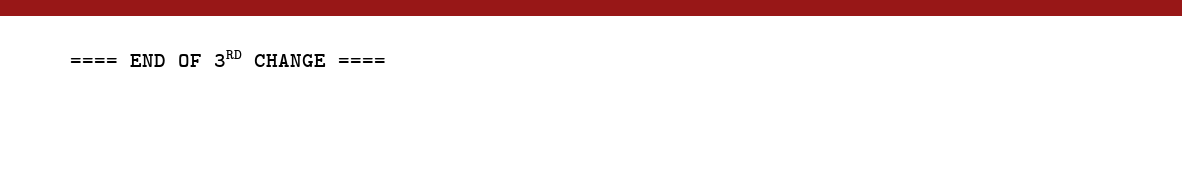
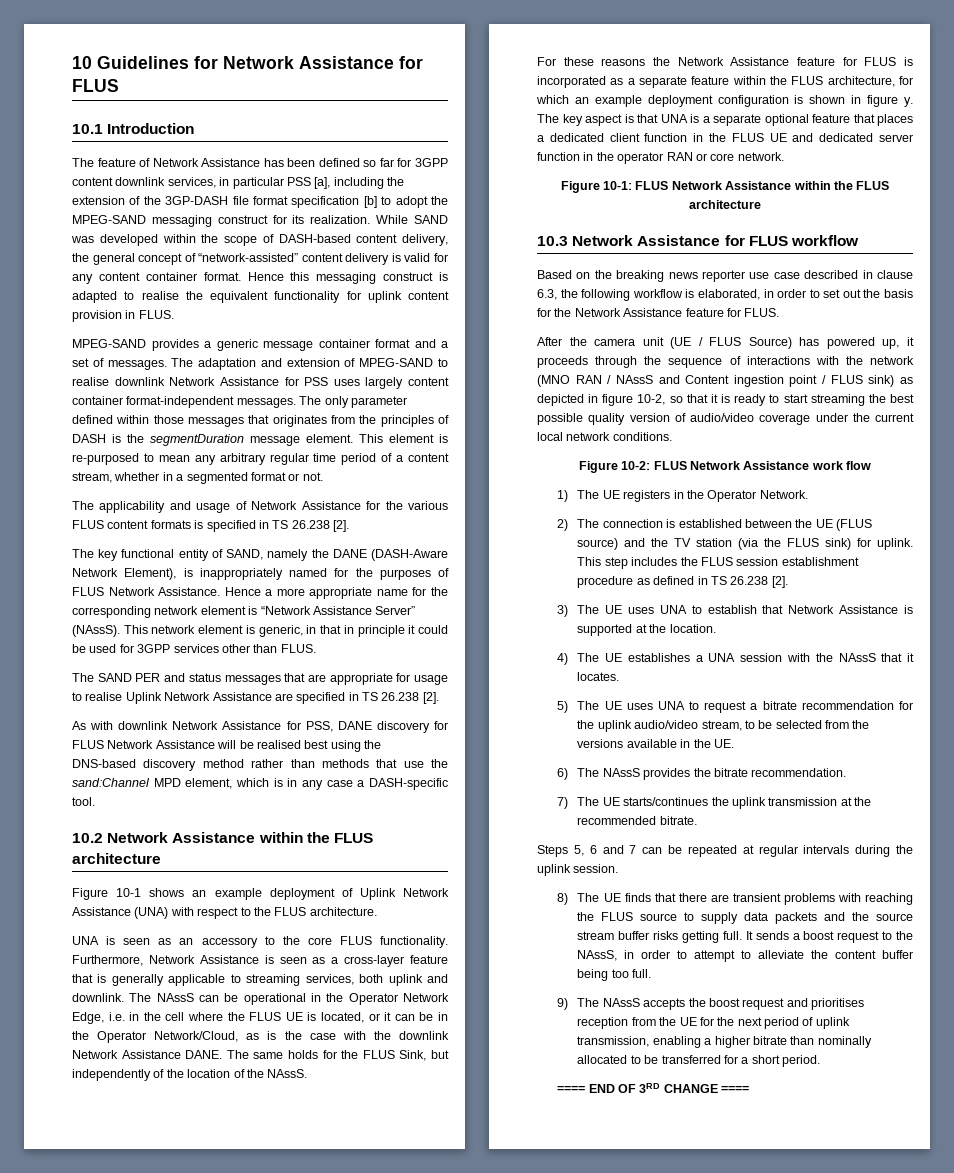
(69, 62) none -> [72,56,423,69] [72,79,119,92] [72,123,195,134] [72,158,448,167] [72,177,404,189] [72,196,448,208] [72,215,448,227] [71,234,448,246] [72,253,448,265] [72,272,448,284] [72,291,449,303] [72,310,174,322] [72,339,448,351] [72,358,448,370] [72,377,449,389] [72,396,407,408] [72,415,449,427] [72,434,448,446] [72,453,449,465] [72,472,323,484] [72,501,449,513] [72,520,349,532] [72,549,449,561] [72,568,449,580] [72,587,448,599] [72,606,416,618] [72,625,449,637] [72,644,316,653] [72,673,448,685] [72,692,439,704] [72,721,448,733] [72,740,381,752] [72,759,448,771] [72,778,448,790] [72,797,95,806] [72,832,373,843] [72,853,161,864] [72,888,449,900] [72,907,377,919] [72,936,448,948] [72,955,448,967] [72,974,449,986] [72,993,449,1005] [72,1012,449,1024] [72,1031,449,1043] [72,1050,450,1061] [72,1069,308,1081] [537,57,913,66] [537,76,913,88] [536,95,914,107] [537,114,913,126] [537,133,913,142] [537,152,784,164] [560,181,890,193] [689,200,761,209] [537,235,859,246] [537,270,913,282] [537,289,913,301] [537,308,780,317] [537,337,914,349] [537,356,914,368] [537,375,913,387] [537,394,914,406] [537,413,914,425] [537,432,672,441] [578,461,872,473] [557,490,808,502] [557,519,873,531] [577,538,913,550] [577,557,859,569] [577,576,788,588] [557,605,913,617] [577,624,716,636] [557,653,914,665] [577,672,620,681] [557,701,913,713] [577,720,870,732] [577,739,734,748] [557,768,847,780] [557,797,872,809] [577,816,697,825] [537,845,913,857] [537,864,619,876] [557,893,913,905] [577,912,913,924] [577,931,913,943] [577,950,913,962] [577,969,652,981] [557,998,865,1010] [577,1017,850,1029] [577,1036,872,1048] [577,1055,821,1067] 10 Guidelines for Network Assistance for FLUS // 10.1 Introduction // The feature of Network Assistance has been defined so far for 3GPP content downlink services, in particular PSS [a], including the extension of the 3GP-DASH file format specification [b] to adopt the MPEG-SAND messaging construct for its realization. While SAND was developed within the scope of DASH-based content delivery, the general concept of “network-assisted” content delivery is valid for any content container format. Hence this messaging construct is adapted to realise the equivalent functionality for uplink content provision in FLUS. // MPEG-SAND provides a generic message container format and a set of messages. The adaptation and extension of MPEG-SAND to realise downlink Network Assistance for PSS uses largely content container format-independent messages. The only parameter defined within those messages that originates from the principles of DASH is the segmentDuration message element. This element is re-purposed to mean any arbitrary regular time period of a content stream, whether in a segmented format or not. // The applicability and usage of Network Assistance for the various FLUS content formats is specified in TS 26.238 [2]. // The key functional entity of SAND, namely the DANE (DASH-Aware Network Element), is inappropriately named for the purposes of FLUS Network Assistance. Hence a more appropriate name for the corresponding network element is “Network Assistance Server” (NAssS). This network element is generic, in that in principle it could be used for 3GPP services other than FLUS. // The SAND PER and status messages that are appropriate for usage to realise Uplink Network Assistance are specified in TS 26.238 [2]. // As with downlink Network Assistance for PSS, DANE discovery for FLUS Network Assistance will be realised best using the DNS-based discovery method rather than methods that use the sand:Channel MPD element, which is in any case a DASH-specific tool. // 10.2 Network Assistance within the FLUS architecture // Figure 10-1 shows an example deployment of Uplink Network Assistance (UNA) with respect to the FLUS architecture. // UNA is seen as an accessory to the core FLUS functionality. Furthermore, Network Assistance is seen as a cross-layer feature that is generally applicable to streaming services, both uplink and downlink. The NAssS can be operational in the Operator Network Edge, i.e. in the cell where the FLUS UE is located, or it can be in the Operator Network/Cloud, as is the case with the downlink Network Assistance DANE. The same holds for the FLUS Sink, but independently of the location of the NAssS. // For these reasons the Network Assistance feature for FLUS is incorporated as a separate feature within the FLUS architecture, for which an example deployment configuration is shown in figure y. The key aspect is that UNA is a separate optional feature that places a dedicated client function in the FLUS UE and dedicated server function in the operator RAN or core network. // Figure 10-1: FLUS Network Assistance within the FLUS architecture // 10.3 Network Assistance for FLUS workflow // Based on the breaking news reporter use case described in clause 6.3, the following workflow is elaborated, in order to set out the basis for the Network Assistance feature for FLUS. // After the camera unit (UE / FLUS Source) has powered up, it proceeds through the sequence of interactions with the network (MNO RAN / NAssS and Content ingestion point / FLUS sink) as depicted in figure 10-2, so that it is ready to start streaming the best possible quality version of audio/video coverage under the current local network conditions. // Figure 10-2: FLUS Network Assistance work flow // 1) The UE registers in the Operator Network. // 2) The connection is established between the UE (FLUS source) and the TV station (via the FLUS sink) for uplink. This step includes the FLUS session establishment procedure as defined in TS 26.238 [2]. // 3) The UE uses UNA to establish that Network Assistance is supported at the location. // 4) The UE establishes a UNA session with the NAssS that it locates. // 5) The UE uses UNA to request a bitrate recommendation for the uplink audio/video stream, to be selected from the versions available in the UE. // 6) The NAssS provides the bitrate recommendation. // 7) The UE starts/continues the uplink transmission at the recommended bitrate. // Steps 5, 6 and 7 can be repeated at regular intervals during the uplink session. // 8) The UE finds that there are transient problems with reaching the FLUS source to supply data packets and the source stream buffer risks getting full. It sends a boost request to the NAssS, in order to attempt to alleviate the content buffer being too full. // 9) The NAssS accepts the boost request and prioritises reception from the UE for the next period of uplink transmission, enabling a higher bitrate than nominally allocated to be transferred for a short period. //

